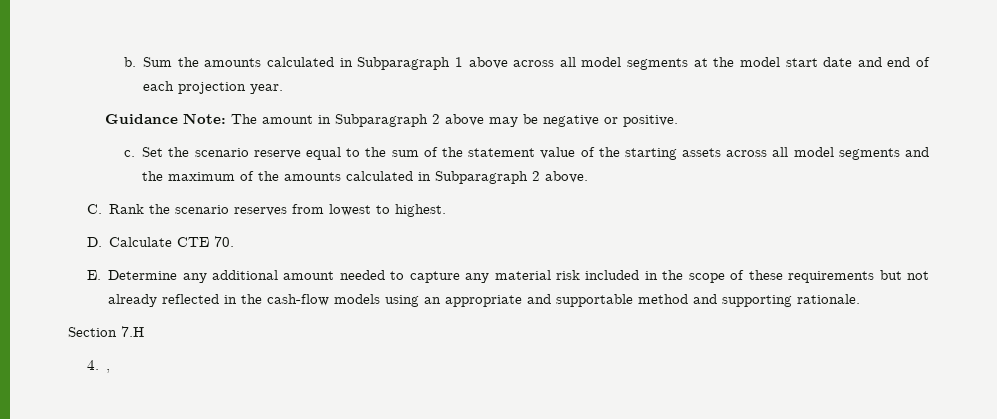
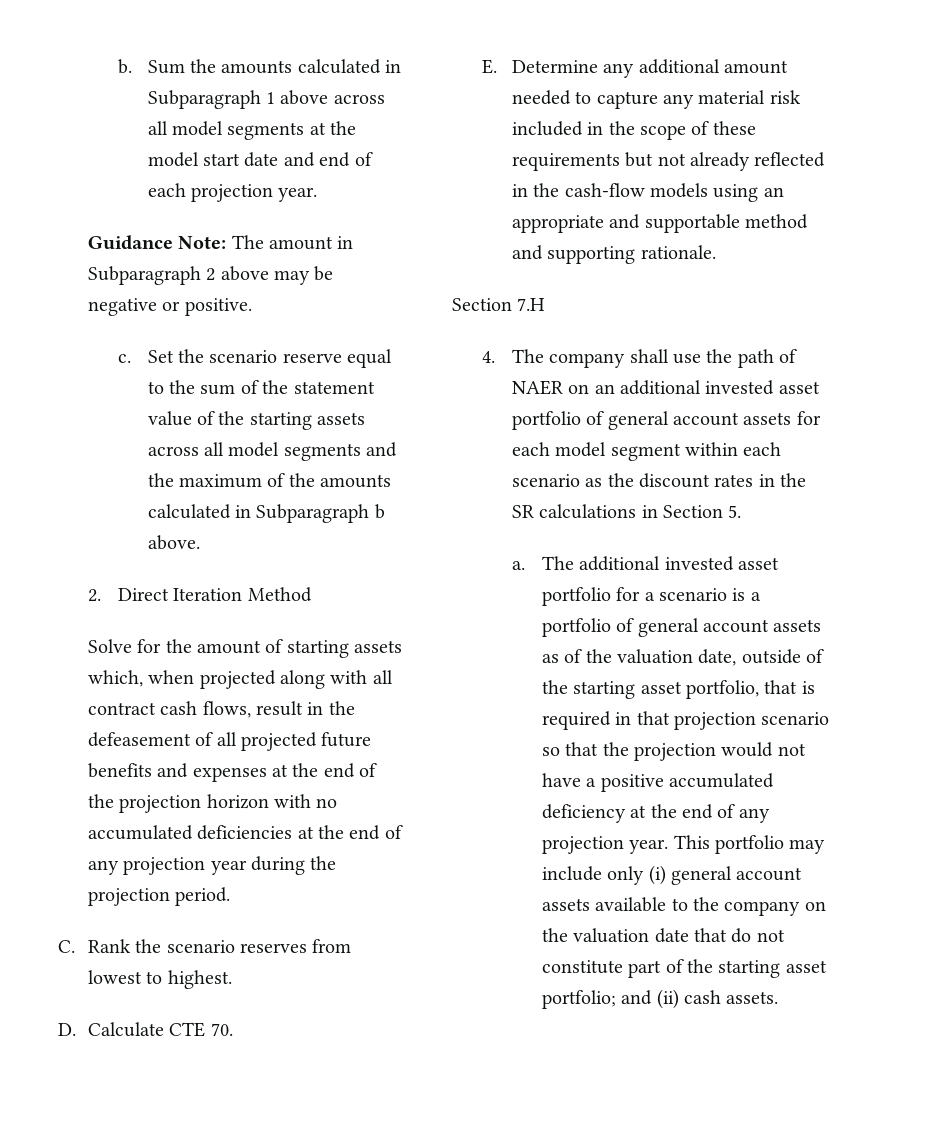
[532,171,541,181] 2 -> [374,504,385,519] b
(589, 177) none -> [87,587,312,602] [87,639,403,658] [87,670,393,689] [87,701,355,718] [87,732,372,751] [87,763,378,782] [87,794,338,813] [87,825,403,840] [87,856,337,875] [87,887,231,906] // 2. Direct Iteration Method // Solve for the amount of starting assets which, when projected along with all contract cash flows, result in the defeasement of all projected future benefits and expenses at the end of the projection horizon with no accumulated deficiencies at the end of any projection year during the projection period.
[106,369,111,373] , -> [511,349,798,368] [511,380,820,395] [511,411,821,430] [511,442,782,461] [511,473,807,488] [511,504,742,519] [511,556,779,571] [541,587,761,606] [541,618,822,637] [541,649,825,666] [541,680,815,699] [541,711,830,730] [541,742,806,761] [541,773,774,792] [541,804,770,823] [541,835,826,854] [541,865,803,885] [541,897,826,916] [541,928,785,943] [541,959,827,978] [541,989,779,1009] The company shall use the path of NAER on an additional invested asset portfolio of general account assets for each model segment within each scenario as the discount rates in the SR calculations in Section 5. // a. The additional invested asset portfolio for a scenario is a portfolio of general account assets as of the valuation date, outside of the starting asset portfolio, that is required in that projection scenario so that the projection would not have a positive accumulated deficiency at the end of any projection year. This portfolio may include only (i) general account assets available to the company on the valuation date that do not constitute part of the starting asset portfolio; and (ii) cash assets.

